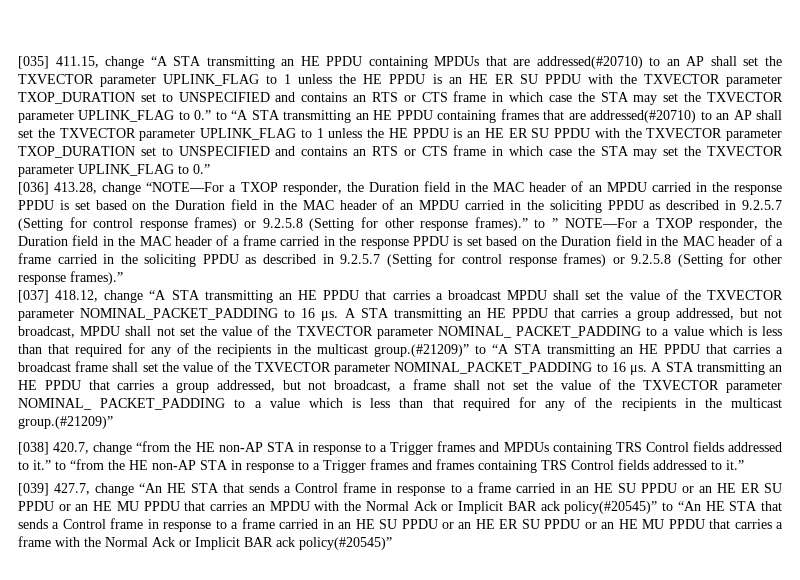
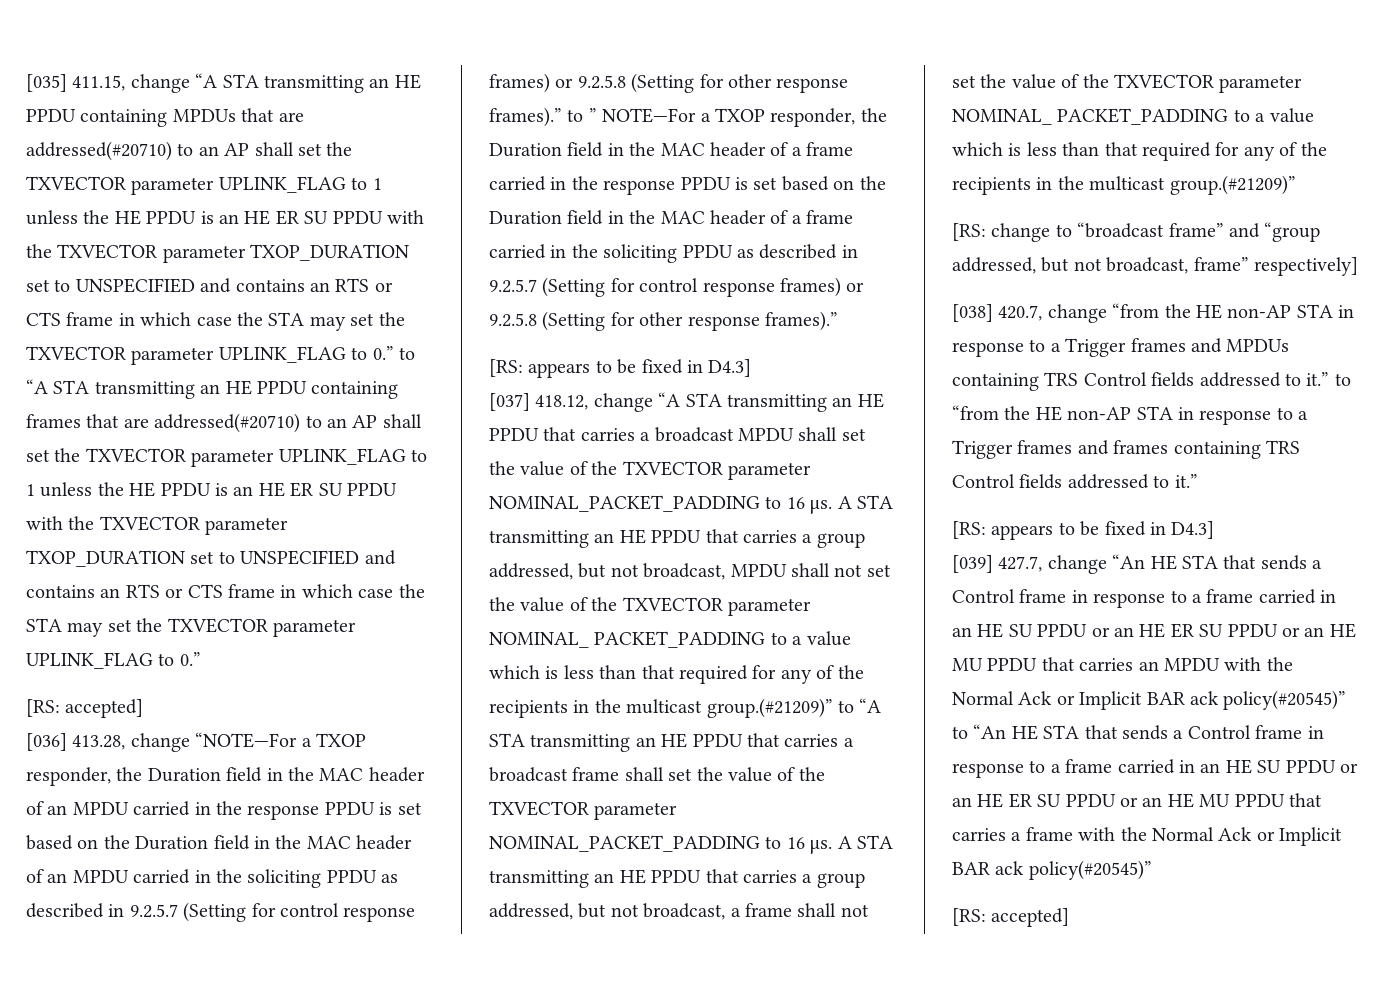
(210, 169) none -> [26,699,144,718] // [RS: accepted]
(123, 278) none -> [489,359,752,378] // [RS: appears to be fixed in D4.3]
(113, 422) none -> [952,222,1321,242] [952,257,1358,276] // [RS: change to “broadcast frame” and “group addressed, but not broadcast, frame” respectively]
(744, 465) none -> [952,521,1215,540] // [RS: appears to be fixed in D4.3]
(392, 543) none -> [952,908,1070,927] // [RS: accepted]

